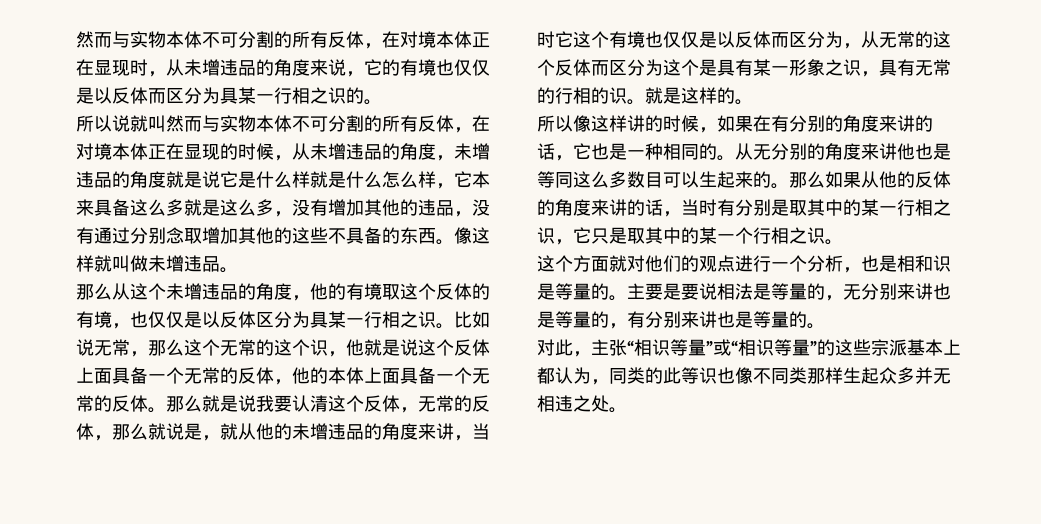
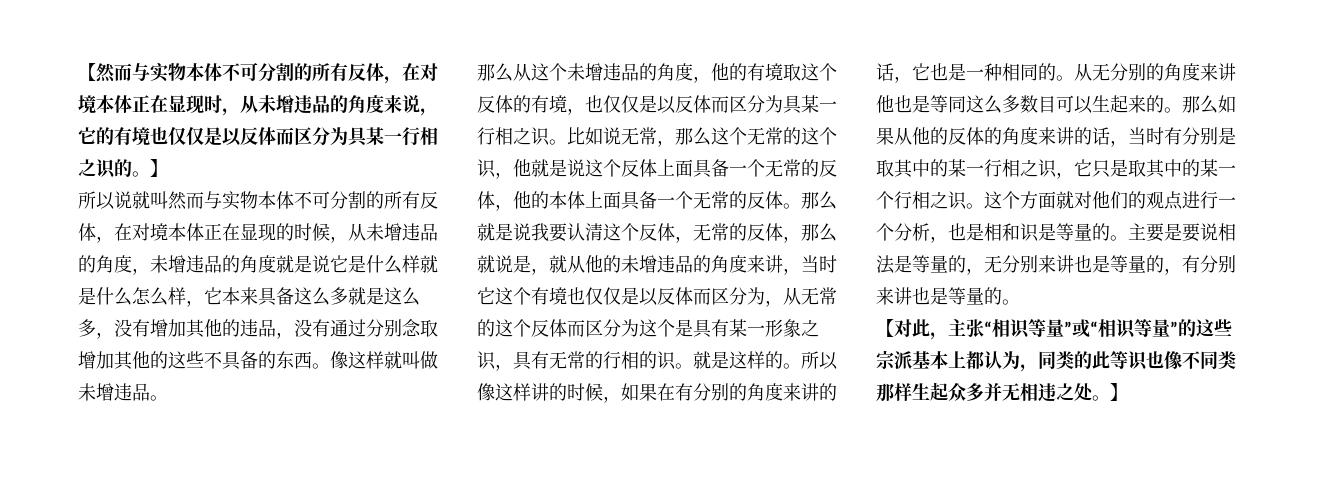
(76, 39) none -> [78,63,96,81] 【
(382, 102) none -> [150,159,168,177] 】
(256, 319) none -> [711,96,729,113] 而
(753, 102) // -> (801, 366) none
(843, 242) // -> (984, 206) none
(825, 326) none -> [876,319,894,337] 【
(627, 410) none -> [1110,383,1128,401] 】

